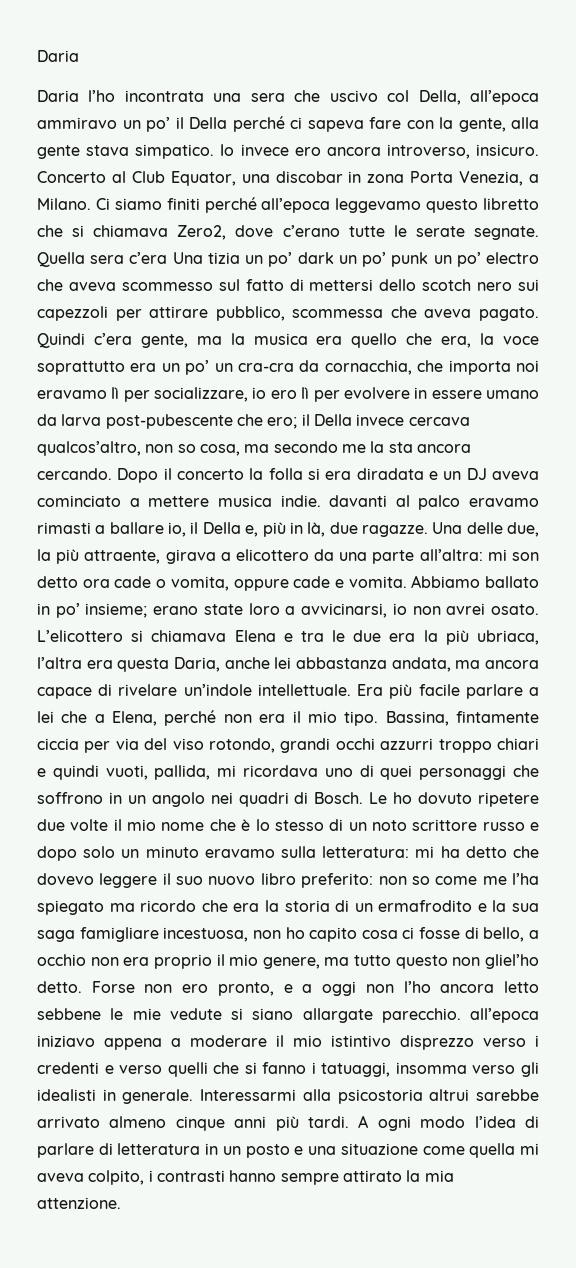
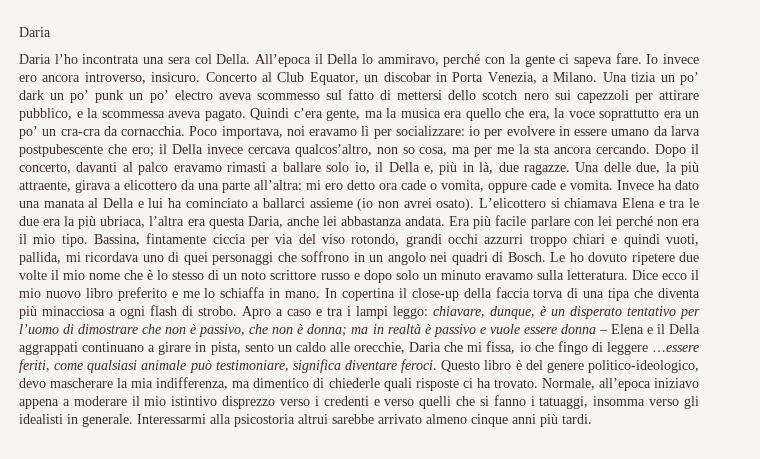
[294,90,539,105] [37,116,539,132] [37,144,215,159] che uscivo col Della, all’epoca ammiravo un po’ il Della perché ci sapeva fare con la gente, alla gente stava simpatico. -> [194,53,642,67] col Della. All’epoca il Della lo ammiravo, perché con la gente ci sapeva fare.
[241,174,270,183] una -> [364,75,379,82] un
[367,174,405,183] zona -> (447, 77) none
[95,197,539,213] [37,225,539,240] [37,252,168,267] Ci siamo finiti perché all’epoca leggevamo questo libretto che si chiamava Zero2, dove c’erano tutte le serate segnate. Quella sera c’era -> (598, 77) none
[37,279,63,291] che -> (213, 95) none
[292,306,417,318] scommessa che -> [76,108,165,118] e la scommessa
[324,360,511,375] cornacchia, che importa -> [121,126,283,139] cornacchia. Poco importava,
[154,387,310,402] socializzare, io ero lì -> [395,126,481,136] socializzare: io
[105,414,233,429] post-pubescente -> [19,144,103,157] postpubescente
[273,441,338,453] secondo -> [474,147,493,157] per
[177,468,539,480] [37,495,321,507] concerto la folla si era diradata e un DJ aveva cominciato a mettere musica indie. -> [19,163,71,174] concerto,
(164, 528) none -> [326,162,350,172] solo
[512,552,539,561] son -> [325,183,343,190] ero
[411,575,539,588] [37,603,407,618] Abbiamo ballato in po’ insieme; erano state loro a avvicinarsi, io -> [617,180,699,190] [19,198,374,211] Invece ha dato una manata al Della e lui ha cominciato a ballarci assieme (io
[491,604,540,615] osato. -> [436,198,475,211] osato).
[391,657,539,672] [37,684,539,699] [37,711,158,726] andata, ma ancora capace di rivelare un’indole intellettuale. Era più facile parlare a lei che a Elena, -> [405,215,612,229] andata. Era più facile parlare con lei
[322,846,539,858] [37,873,540,888] [37,900,539,915] [37,927,539,942] [37,954,539,969] [37,981,540,996] [37,1008,461,1023] letteratura: mi ha detto che dovevo leggere il suo nuovo libro preferito: non so come me l’ha spiegato ma ricordo che era la storia di un ermafrodito e la sua saga famigliare incestuosa, non ho capito cosa ci fosse di bello, a occhio non era proprio il mio genere, ma tutto questo non gliel’ho detto. Forse non ero pronto, e a oggi non l’ho ancora letto sebbene le mie vedute si siano allargate parecchio. -> [566,270,700,280] [19,287,701,301] [19,305,700,319] [19,324,700,337] [19,341,700,355] [19,359,699,373] [19,377,595,391] letteratura. Dice ecco il mio nuovo libro preferito e me lo schiaffa in mano. In copertina il close-up della faccia torva di una tipa che diventa più minacciosa a ogni flash di strobo. Apro a caso e tra i lampi leggo: chiavare, dunque, è un disperato tentativo per l’uomo di dimostrare che non è passivo, che non è donna; ma in realtà è passivo e vuole essere donna – Elena e il Della aggrappati continuano a girare in pista, sento un caldo alle orecchie, Daria che mi fissa, io che fingo di leggere …essere feriti, come qualsiasi animale può testimoniare, significa diventare feroci. Questo libro è del genere politico-ideologico, devo mascherare la mia indifferenza, ma dimentico di chiederle quali risposte ci ha trovato. Normale,
[358,1115,539,1131] [37,1143,539,1158] [37,1170,454,1185] [37,1197,121,1209] A ogni modo l’idea di parlare di letteratura in un posto e una situazione come quella mi aveva colpito, i contrasti hanno sempre attirato la mia attenzione. -> (592, 419) none

